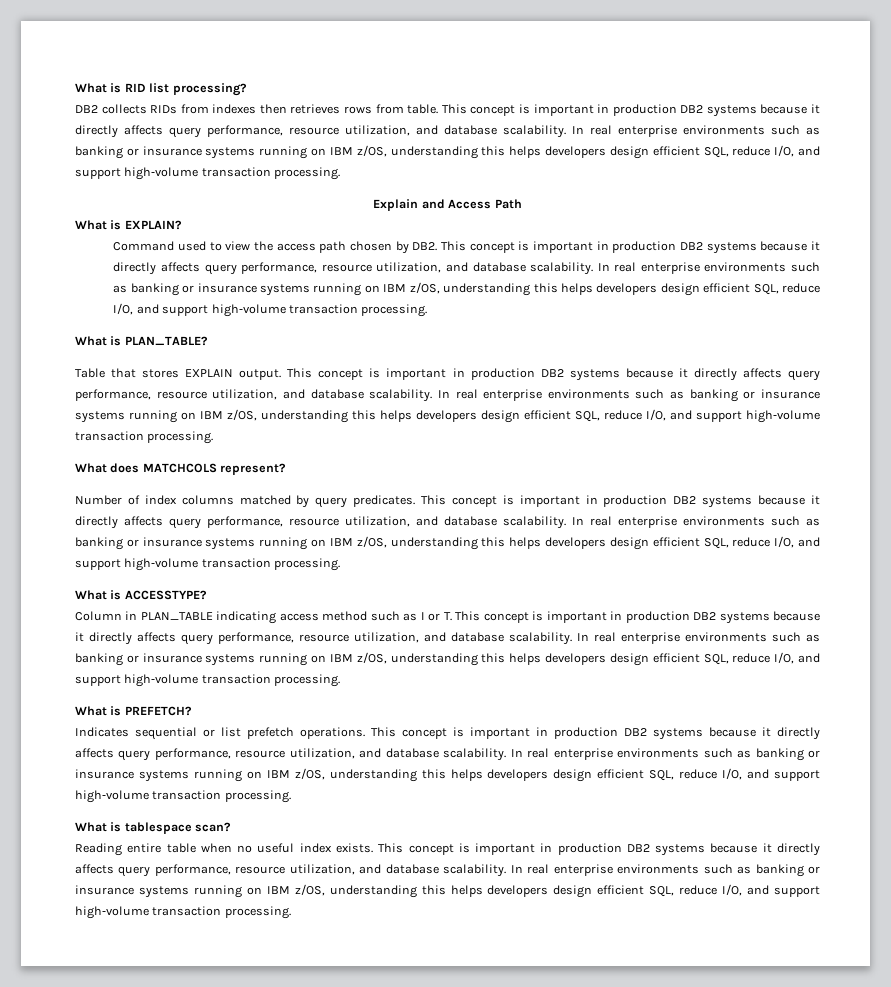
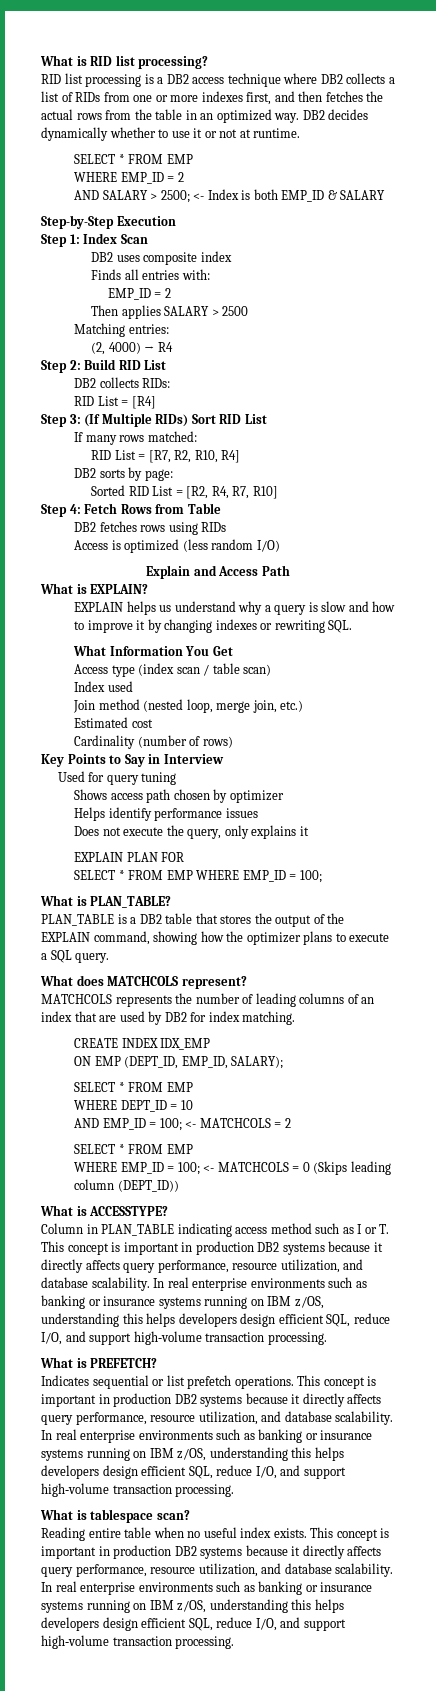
[75,104,820,117] [75,125,820,138] [75,145,821,159] [75,167,341,180] DB2 collects RIDs from indexes then retrieves rows from table. This concept is important in production DB2 systems because it directly affects query performance, resource utilization, and database scalability. In real enterprise environments such as banking or insurance systems running on IBM z/OS, understanding this helps developers design efficient SQL, reduce I/O, and support high‑volume transaction processing. -> [41,73,395,87] [41,91,384,105] [41,109,369,123] [41,127,301,141] [74,154,193,164] [74,172,184,184] [74,189,386,203] [41,215,176,229] [41,233,148,247] [91,251,232,265] [91,269,210,280] [107,288,171,300] [91,305,249,319] [74,323,169,337] [91,342,173,355] [41,359,167,373] [74,377,171,388] [74,396,156,409] [41,413,267,427] [74,431,197,445] [91,450,241,463] [74,467,173,481] [91,485,278,499] [41,503,221,517] [74,521,227,535] [74,539,280,553] RID list processing is a DB2 access technique where DB2 collects a list of RIDs from one or more indexes first, and then fetches the actual rows from the table in an optimized way. DB2 decides dynamically whether to use it or not at runtime. // SELECT * FROM EMP // WHERE EMP_ID = 2 // AND SALARY > 2500; <- Index is both EMP_ID & SALARY // Step-by-Step Execution // Step 1: Index Scan // DB2 uses composite index // Finds all entries with: // EMP_ID = 2 // Then applies SALARY > 2500 // Matching entries: // (2, 4000) → R4 // Step 2: Build RID List // DB2 collects RIDs: // RID List = [R4] // Step 3: (If Multiple RIDs) Sort RID List // If many rows matched: // RID List = [R7, R2, R10, R4] // DB2 sorts by page: // Sorted RID List = [R2, R4, R7, R10] // Step 4: Fetch Rows from Table // DB2 fetches rows using RIDs // Access is optimized (less random I/O)
[113,241,820,254] [113,262,820,275] [113,282,820,296] [113,303,428,317] [75,336,208,346] [75,368,820,381] [75,389,820,402] [75,409,820,423] [75,431,214,444] [75,463,287,475] [75,495,820,508] [75,516,820,529] [75,536,821,550] [75,558,341,571] Command used to view the access path chosen by DB2. This concept is important in production DB2 systems because it directly affects query performance, resource utilization, and database scalability. In real enterprise environments such as banking or insurance systems running on IBM z/OS, understanding this helps developers design efficient SQL, reduce I/O, and support high‑volume transaction processing. // What is PLAN_TABLE? // Table that stores EXPLAIN output. This concept is important in production DB2 systems because it directly affects query performance, resource utilization, and database scalability. In real enterprise environments such as banking or insurance systems running on IBM z/OS, understanding this helps developers design efficient SQL, reduce I/O, and support high‑volume transaction processing. // What does MATCHCOLS represent? // Number of index columns matched by query predicates. This concept is important in production DB2 systems because it directly affects query performance, resource utilization, and database scalability. In real enterprise environments such as banking or insurance systems running on IBM z/OS, understanding this helps developers design efficient SQL, reduce I/O, and support high‑volume transaction processing. -> [74,601,396,615] [74,619,353,633] [73,645,233,656] [74,663,272,677] [74,681,133,692] [73,699,304,713] [74,717,153,728] [74,735,233,749] [41,754,224,767] [57,771,177,785] [74,789,284,803] [74,807,258,821] [74,825,309,839] [74,852,185,862] [74,870,322,883] [40,895,172,908] [41,913,345,927] [41,931,390,945] [41,950,110,963] [40,975,247,989] [41,993,375,1007] [41,1011,296,1025] [74,1038,211,1050] [74,1056,284,1069] [74,1082,193,1092] [74,1100,193,1112] [74,1118,291,1131] [74,1144,193,1154] [74,1161,391,1175] [74,1179,179,1192] EXPLAIN helps us understand why a query is slow and how to improve it by changing indexes or rewriting SQL. // What Information You Get // Access type (index scan / table scan) // Index used // Join method (nested loop, merge join, etc.) // Estimated cost // Cardinality (number of rows) // Key Points to Say in Interview // Used for query tuning // Shows access path chosen by optimizer // Helps identify performance issues // Does not execute the query, only explains it // EXPLAIN PLAN FOR // SELECT * FROM EMP WHERE EMP_ID = 100; // What is PLAN_TABLE? // PLAN_TABLE is a DB2 table that stores the output of the EXPLAIN command, showing how the optimizer plans to execute a SQL query. // What does MATCHCOLS represent? // MATCHCOLS represents the number of leading columns of an index that are used by DB2 for index matching. // CREATE INDEX IDX_EMP // ON EMP (DEPT_ID, EMP_ID, SALARY); // SELECT * FROM EMP // WHERE DEPT_ID = 10 // AND EMP_ID = 100; <- MATCHCOLS = 2 // SELECT * FROM EMP // WHERE EMP_ID = 100; <- MATCHCOLS = 0 (Skips leading column (DEPT_ID))

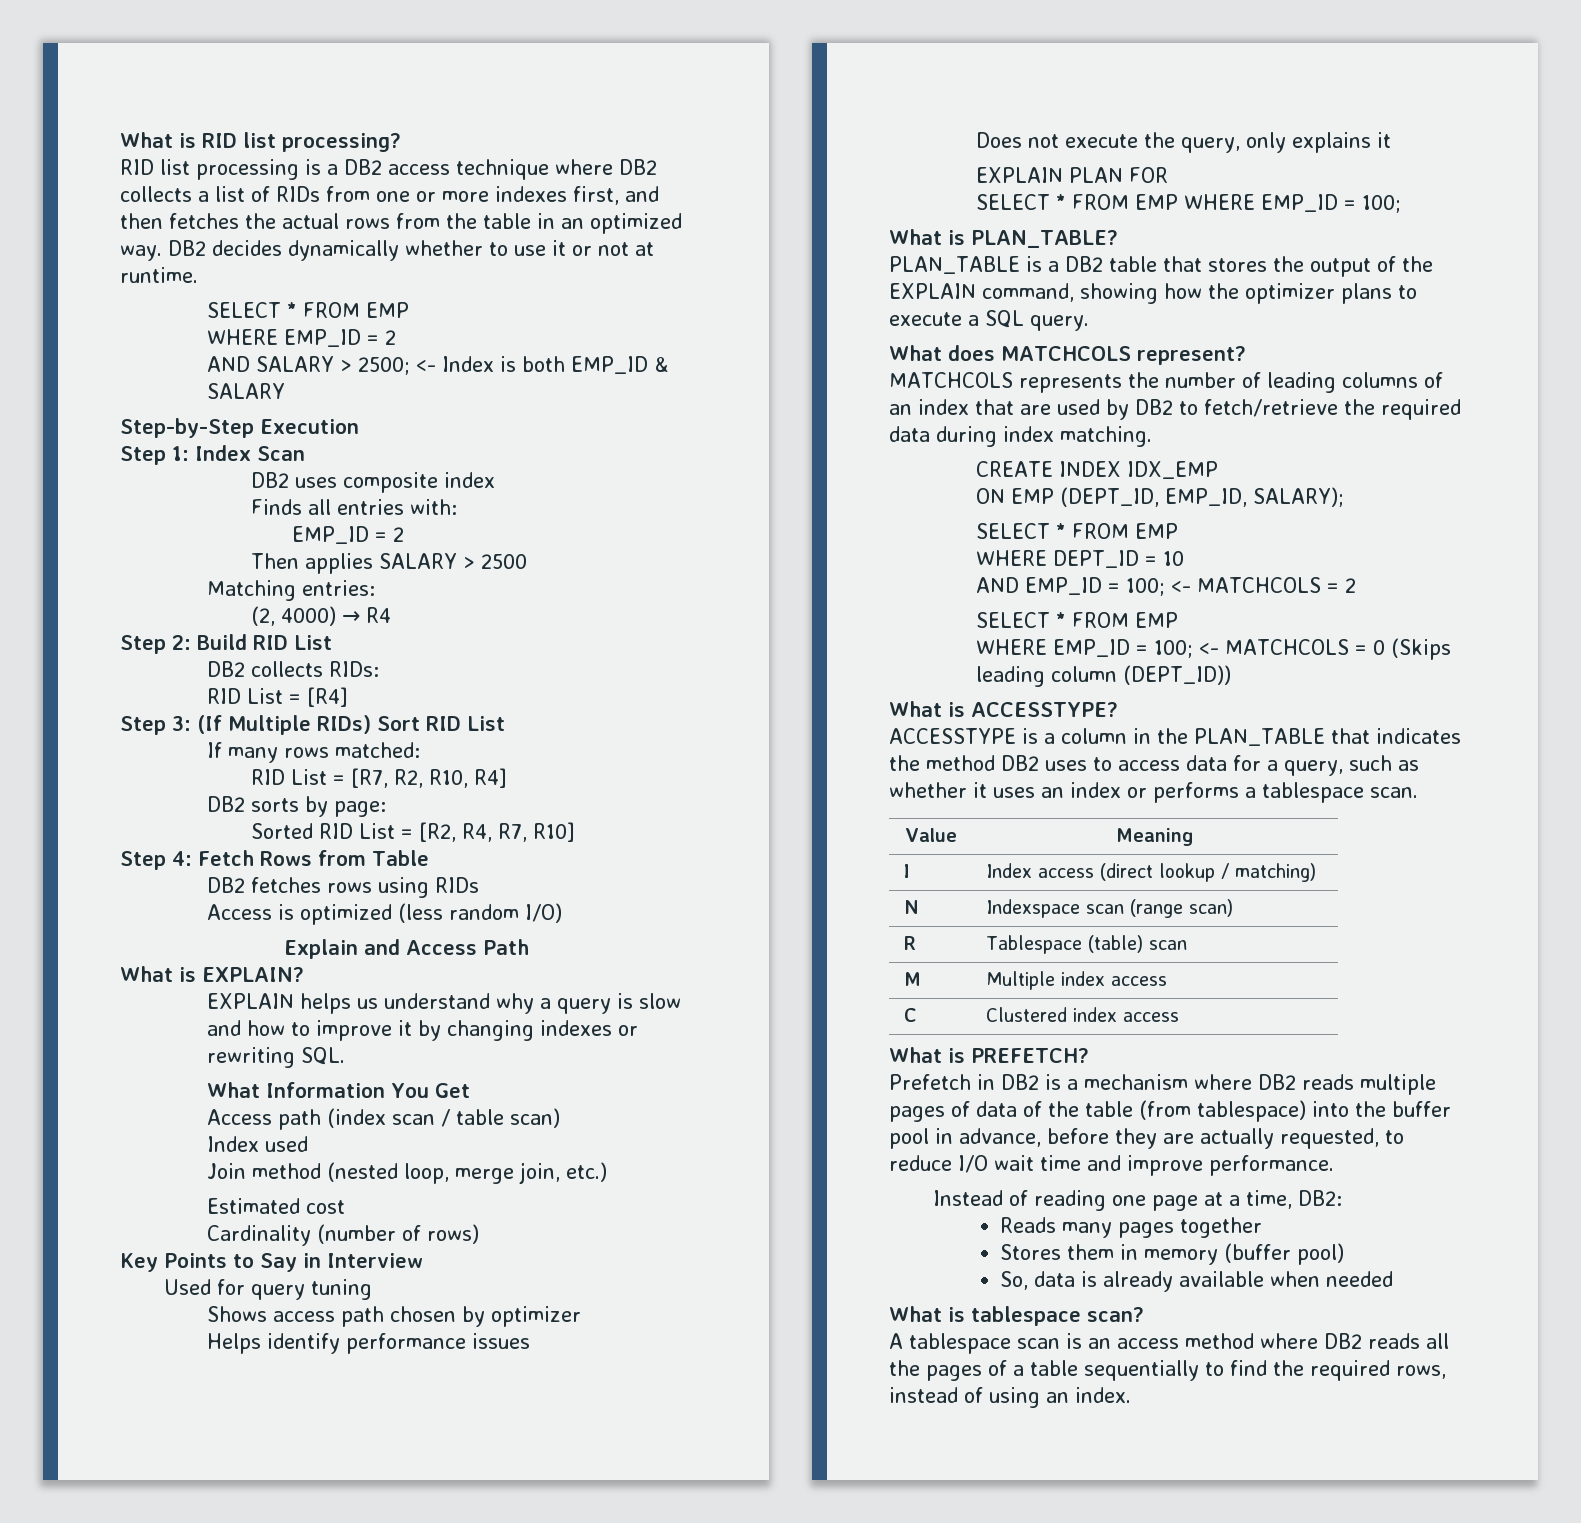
[111,665,135,677] type -> [278,1109,322,1130] path
[190,1012,207,1022] for -> [1179,399,1461,420] [889,426,997,447] to fetch/retrieve the required data during
[41,1223,390,1237] [41,1241,383,1255] [41,1259,364,1273] [41,1277,367,1291] [41,1295,324,1309] [41,1313,390,1327] [41,1331,327,1345] [40,1357,158,1368] [41,1375,377,1389] [41,1393,382,1407] [41,1411,394,1425] [41,1429,373,1443] [41,1447,344,1461] [41,1465,346,1479] [41,1483,235,1497] [40,1509,190,1523] [41,1527,390,1541] [41,1545,382,1559] [41,1563,394,1577] [41,1581,373,1595] [41,1599,344,1613] [41,1617,346,1631] [41,1635,235,1649] Column in PLAN_TABLE indicating access method such as I or T. This concept is important in production DB2 systems because it directly affects query performance, resource utilization, and database scalability. In real enterprise environments such as banking or insurance systems running on IBM z/OS, understanding this helps developers design efficient SQL, reduce I/O, and support high‑volume transaction processing. // What is PREFETCH? // Indicates sequential or list prefetch operations. This concept is important in production DB2 systems because it directly affects query performance, resource utilization, and database scalability. In real enterprise environments such as banking or insurance systems running on IBM z/OS, understanding this helps developers design efficient SQL, reduce I/O, and support high‑volume transaction processing. // What is tablespace scan? // Reading entire table when no useful index exists. This concept is important in production DB2 systems because it directly affects query performance, resource utilization, and database scalability. In real enterprise environments such as banking or insurance systems running on IBM z/OS, understanding this helps developers design efficient SQL, reduce I/O, and support high‑volume transaction processing. -> [889,728,1461,746] [889,755,1419,776] [889,782,1418,803] [904,828,957,842] [1116,828,1193,846] [903,864,910,878] [985,863,1316,882] [903,900,918,914] [985,899,1233,918] [903,936,916,950] [985,935,1187,954] [903,972,921,986] [985,971,1167,990] [903,1008,916,1022] [985,1007,1179,1022] [889,1047,1089,1063] [889,1074,1436,1095] [889,1100,1451,1122] [889,1128,1404,1149] [889,1155,1334,1176] [932,1190,1342,1211] [1000,1217,1263,1238] [1000,1243,1345,1265] [1000,1271,1394,1292] [889,1306,1144,1326] [889,1333,1449,1354] [889,1360,1446,1381] [889,1387,1131,1408] ACCESSTYPE is a column in the PLAN_TABLE that indicates the method DB2 uses to access data for a query, such as whether it uses an index or performs a tablespace scan. // Value | Meaning // I | Index access (direct lookup / matching) // N | Indexspace scan (range scan) // R | Tablespace (table) scan // M | Multiple index access // C | Clustered index access // What is PREFETCH? // Prefetch in DB2 is a mechanism where DB2 reads multiple pages of data of the table (from tablespace) into the buffer pool in advance, before they are actually requested, to reduce I/O wait time and improve performance. // Instead of reading one page at a time, DB2: // Reads many pages together // Stores them in memory (buffer pool) // So, data is already available when needed // What is tablespace scan? // A tablespace scan is an access method where DB2 reads all the pages of a table sequentially to find the required rows, instead of using an index.

